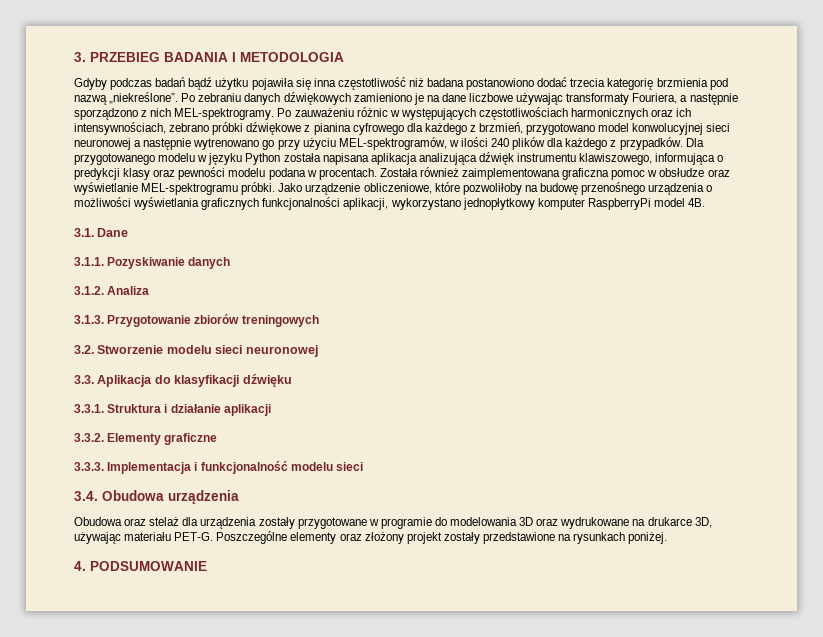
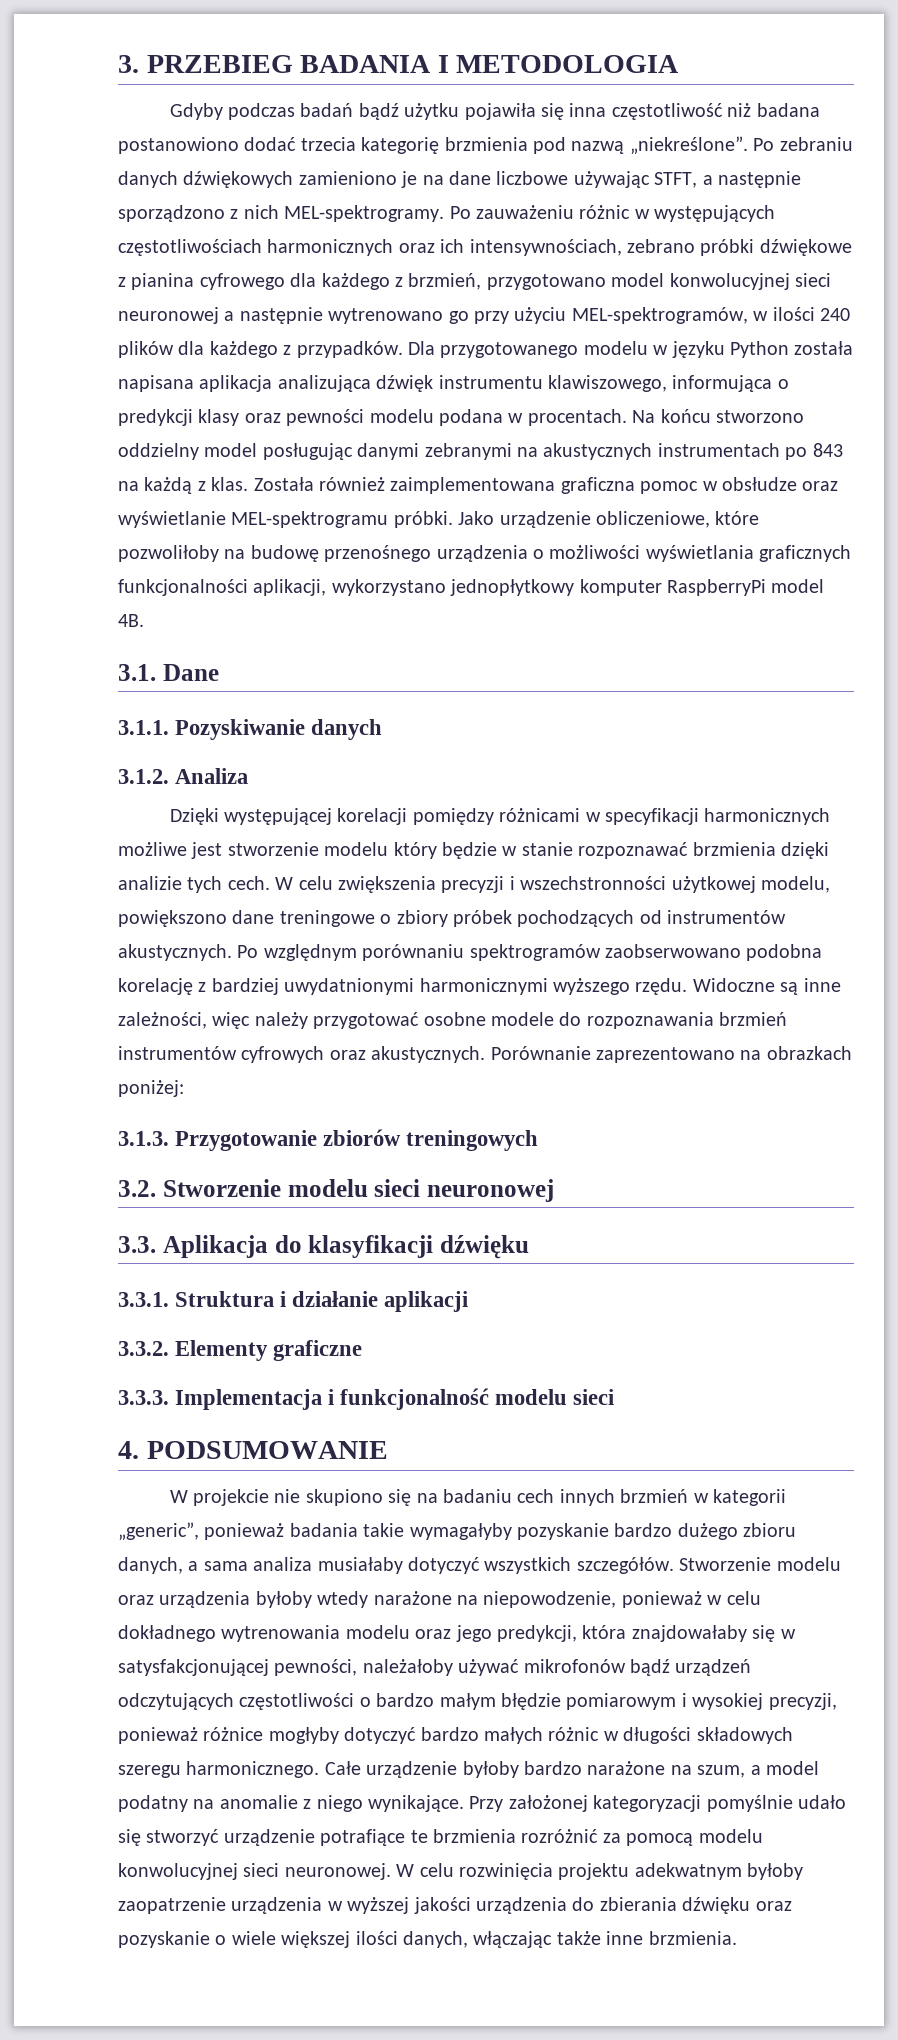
[566,93,678,105] transformaty Fouriera, -> [654,172,698,188] STFT,
(377, 174) none -> [632,409,804,423] [118,443,843,460] [118,477,249,494] Na końcu stworzono oddzielny model posługując danymi zebranymi na akustycznych instrumentach po 843 na każdą z klas.
(150, 290) none -> [169,808,831,825] [118,842,829,859] [118,876,830,893] [118,910,787,927] [118,944,823,961] [118,978,841,995] [118,1012,788,1029] [118,1046,852,1063] [118,1080,184,1097] // Dzięki występującej korelacji pomiędzy różnicami w specyfikacji harmonicznych możliwe jest stworzenie modelu który będzie w stanie rozpoznawać brzmienia dzięki analizie tych cech. W celu zwiększenia precyzji i wszechstronności użytkowej modelu, powiększono dane treningowe o zbiory próbek pochodzących od instrumentów akustycznych. Po względnym porównaniu spektrogramów zaobserwowano podobna korelację z bardziej uwydatnionymi harmonicznymi wyższego rzędu. Widoczne są inne zależności, więc należy przygotować osobne modele do rozpoznawania brzmień instrumentów cyfrowych oraz akustycznych. Porównanie zaprezentowano na obrazkach poniżej:
[74,490,239,505] [74,517,712,529] [74,531,668,544] [74,561,207,571] 3.4. Obudowa urządzenia // Obudowa oraz stelaż dla urządzenia zostały przygotowane w programie do modelowania 3D oraz wydrukowane na drukarce 3D, używając materiału PET-G. Poszczególne elementy oraz złożony projekt zostały przedstawione na rysunkach poniżej. // 4. PODSUMOWANIE -> [118,1441,388,1459] [169,1489,787,1506] [118,1522,797,1541] [118,1557,841,1574] [118,1591,761,1608] [118,1625,796,1642] [118,1659,752,1676] [118,1693,837,1710] [118,1727,793,1744] [118,1761,819,1778] [118,1795,846,1812] [118,1829,763,1846] [118,1863,804,1880] [118,1897,792,1914] [118,1931,737,1948] 4. PODSUMOWANIE // W projekcie nie skupiono się na badaniu cech innych brzmień w kategorii „generic”, ponieważ badania takie wymagałyby pozyskanie bardzo dużego zbioru danych, a sama analiza musiałaby dotyczyć wszystkich szczegółów. Stworzenie modelu oraz urządzenia byłoby wtedy narażone na niepowodzenie, ponieważ w celu dokładnego wytrenowania modelu oraz jego predykcji, która znajdowałaby się w satysfakcjonującej pewności, należałoby używać mikrofonów bądź urządzeń odczytujących częstotliwości o bardzo małym błędzie pomiarowym i wysokiej precyzji, ponieważ różnice mogłyby dotyczyć bardzo małych różnic w długości składowych szeregu harmonicznego. Całe urządzenie byłoby bardzo narażone na szum, a model podatny na anomalie z niego wynikające. Przy założonej kategoryzacji pomyślnie udało się stworzyć urządzenie potrafiące te brzmienia rozróżnić za pomocą modelu konwolucyjnej sieci neuronowej. W celu rozwinięcia projektu adekwatnym byłoby zaopatrzenie urządzenia w wyższej jakości urządzenia do zbierania dźwięku oraz pozyskanie o wiele większej ilości danych, włączając także inne brzmienia.

